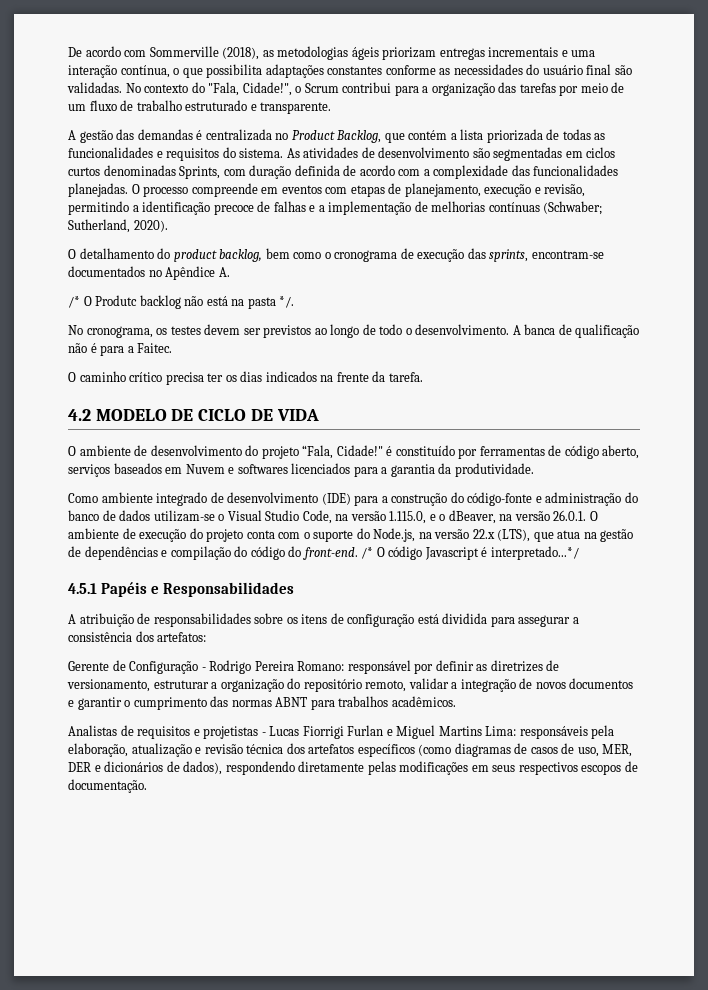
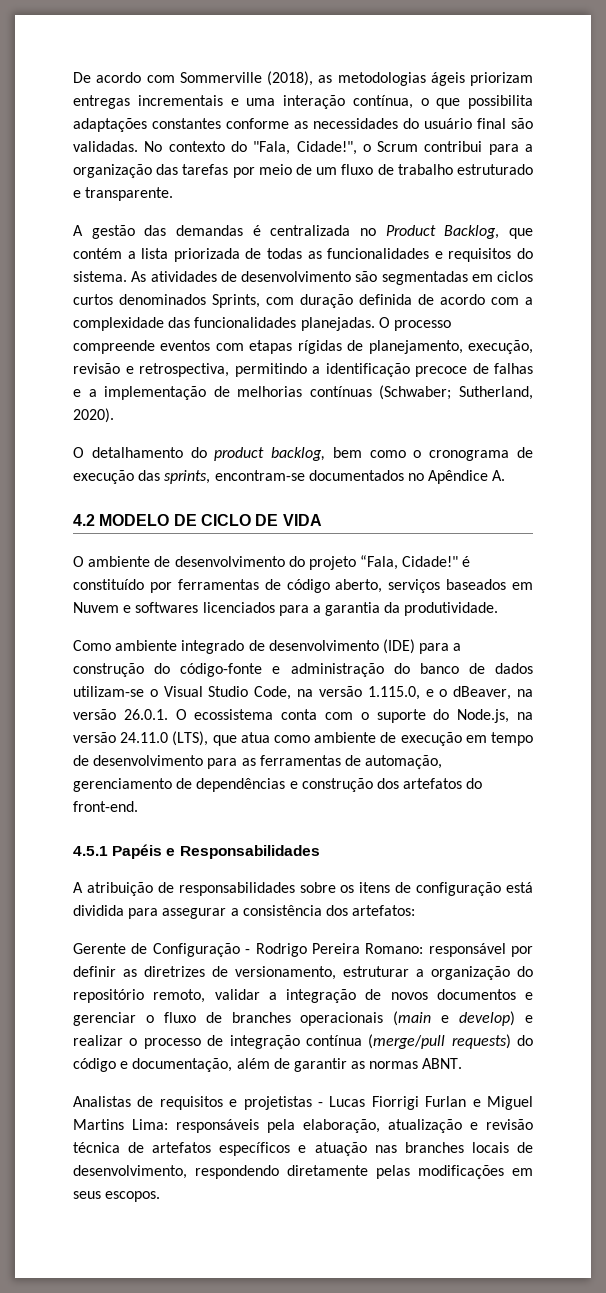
[103,165,176,176] denominadas -> [119,294,206,305] denominados
[261,187,279,194] em -> (155, 347) none
(385, 191) none -> [297,340,342,354] rígidas
[484,184,586,197] execução e revisão, -> [468,340,533,354] [73,363,229,377] execução, revisão e retrospectiva,
[68,295,295,309] [68,324,640,338] [68,343,173,356] [68,371,423,385] // /* O Produtc backlog não está na pasta */. // No cronograma, os testes devem ser previstos ao longo de todo o desenvolvimento. A banca de qualificação não é para a Faitec. // O caminho crítico precisa ter os dias indicados na frente da tarefa. -> (506, 475) none
[68,528,244,542] ambiente de execução do projeto -> [194,709,274,720] ecossistema
[472,529,495,539] 22.x -> [120,732,169,743] 24.11.0
[583,529,634,542] [68,546,579,560] na gestão de dependências e compilação do código do front-end. /* O código Javascript é interpretado...*/ -> [273,732,533,746] [73,755,443,769] [73,778,483,792] [73,801,138,812] como ambiente de execução em tempo de desenvolvimento para as ferramentas de automação, gerenciamento de dependências e construção dos artefatos do front-end.
[77,696,456,710] garantir o cumprimento das normas ABNT para trabalhos acadêmicos. -> [73,1011,534,1026] [73,1034,533,1049] [73,1058,463,1072] gerenciar o fluxo de branches operacionais (main e develop) e realizar o processo de integração contínua (merge/pull requests) do código e documentação, além de garantir as normas ABNT.
[286,743,305,754] dos -> [128,1142,145,1153] de
[418,743,633,757] [68,761,223,775] (como diagramas de casos de uso, MER, DER e dicionários de dados), -> [298,1142,533,1156] [73,1165,187,1179] e atuação nas branches locais de desenvolvimento,
[518,761,638,775] [68,779,147,793] respectivos escopos de documentação. -> [105,1191,161,1202] escopos.

